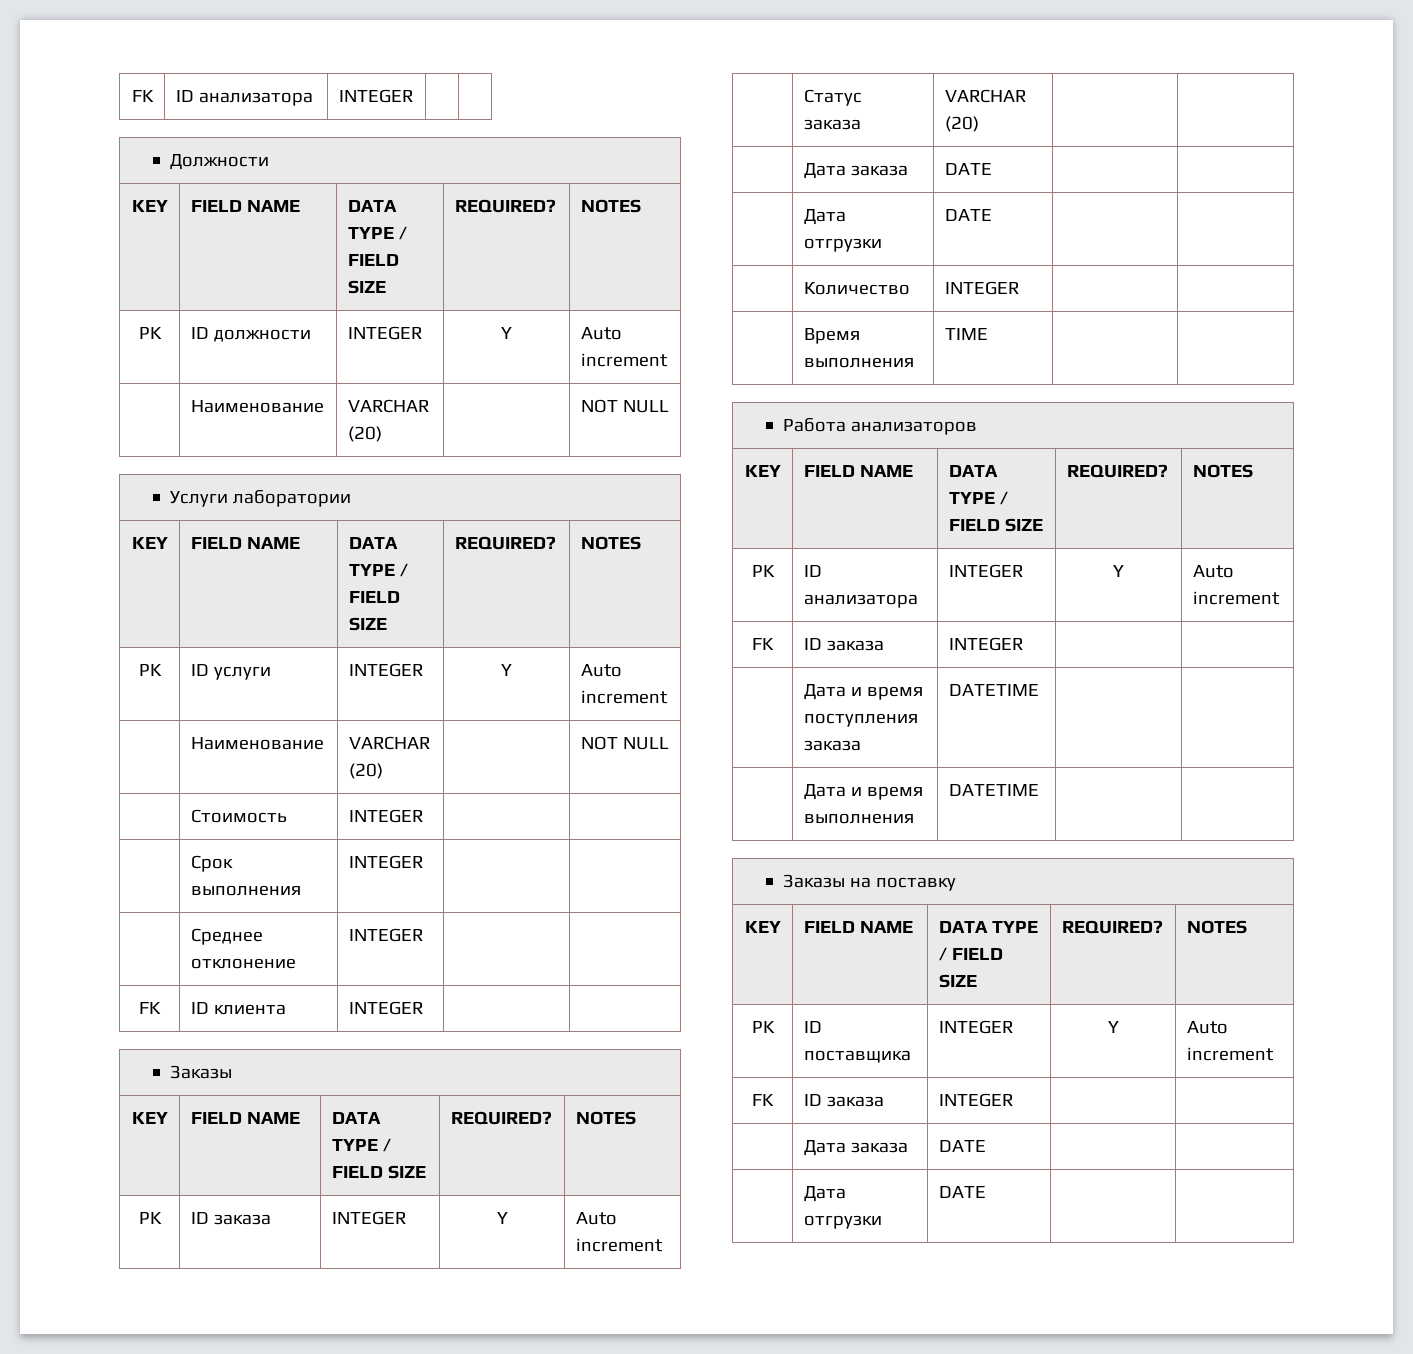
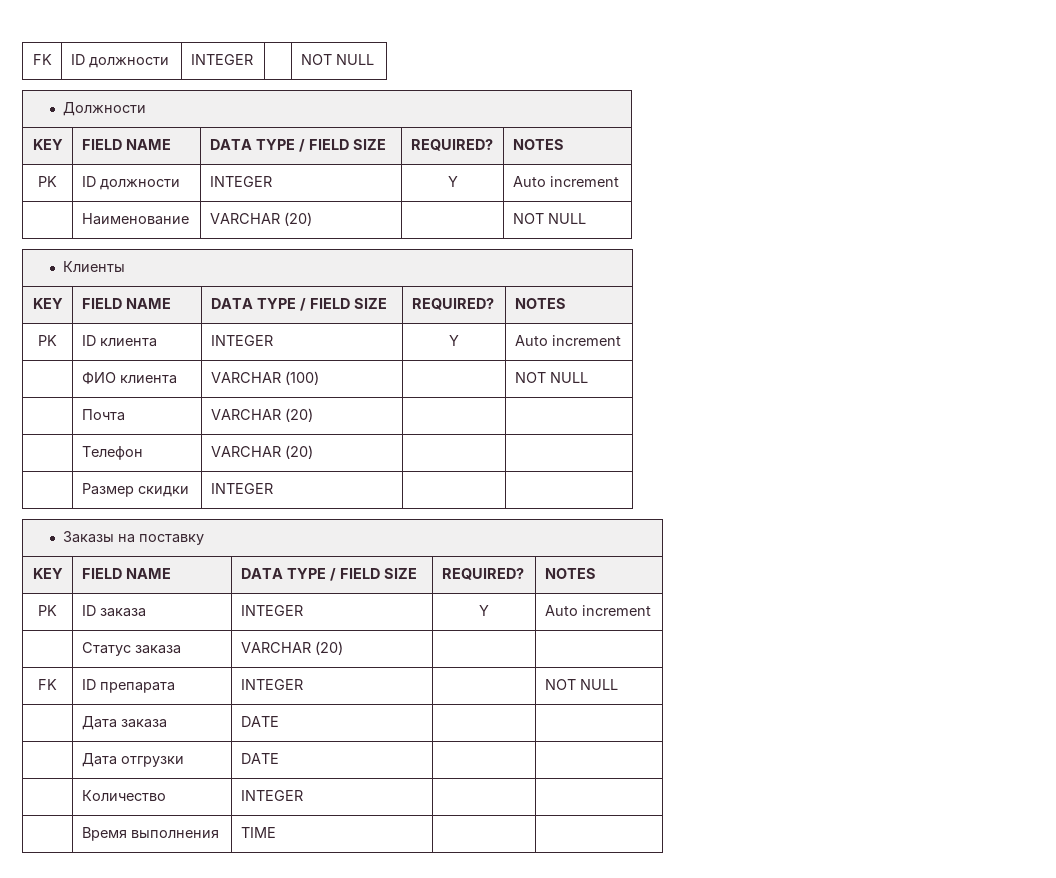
[131,90,154,102] [175,90,313,106] [338,89,413,103] FK | ID анализатора | INTEGER | | -> [32,54,52,65] [70,54,169,68] [190,54,253,65] [300,54,374,65] FK | ID должности | INTEGER | | NOT NULL
[169,490,351,507] Услуги лаборатории -> [63,261,126,272] Клиенты
[213,666,271,680] [348,663,423,677] [501,664,512,676] [580,664,622,677] [580,690,668,704] [190,737,324,750] [348,736,430,750] [348,763,383,779] [580,736,669,750] [190,809,287,823] [348,809,423,823] [190,855,233,872] [190,885,301,896] [348,855,423,869] [190,928,263,945] [190,958,296,969] [348,928,423,942] [139,1002,161,1014] [190,1002,286,1015] услуги | INTEGER | Y | Auto increment // | Наименование | VARCHAR (20) | | NOT NULL // | Стоимость | INTEGER | | // | Срок выполнения | INTEGER | | // | Среднее отклонение | INTEGER | | // FK | ID клиента -> [99,338,157,347] [210,335,273,346] [449,335,459,346] [514,335,621,346] [81,372,177,384] [210,371,319,385] [514,372,588,383] [81,409,125,421] [210,408,313,422] [81,446,143,460] [210,445,313,459] [81,483,189,497] клиента | INTEGER | Y | Auto increment // | ФИО клиента | VARCHAR (100) | | NOT NULL // | Почта | VARCHAR (20) | | // | Телефон | VARCHAR (20) | | // | Размер скидки
(232, 1072) none -> [118,534,205,545] на поставку
(979, 124) none -> [38,679,57,690] [81,679,175,693] [240,679,303,690] [544,679,618,690] // FK | ID препарата | INTEGER | | NOT NULL
[782,418,977,435] [744,465,781,477] [803,465,913,477] [948,465,998,477] [948,491,1008,505] [948,518,1043,532] [1066,464,1168,478] [1192,464,1253,478] [751,565,775,577] [803,565,822,577] [803,594,918,608] [948,564,1023,578] [1113,565,1124,577] [1192,565,1234,578] [1192,591,1280,605] [752,638,774,650] [803,638,884,651] [948,637,1023,651] [803,684,923,700] [803,713,918,727] [803,740,861,751] [948,684,1039,696] [803,784,923,800] [803,813,914,824] [948,784,1039,796] [782,874,956,891] [744,921,781,933] [803,921,913,933] [938,921,1038,933] [938,947,1003,961] [938,974,977,988] [1061,920,1163,934] [1186,920,1247,934] [751,1021,775,1033] [803,1021,822,1033] [803,1050,911,1063] [938,1020,1013,1034] [1107,1021,1119,1033] [1186,1021,1228,1034] [1186,1047,1274,1061] [752,1094,774,1106] [803,1094,884,1107] [938,1093,1013,1107] [803,1140,908,1156] [938,1140,986,1152] [803,1186,846,1202] [803,1215,882,1229] [938,1186,986,1198] // Работа анализаторов // KEY | FIELD NAME | DATA TYPE / FIELD SIZE | REQUIRED? | NOTES // PK | ID анализатора | INTEGER | Y | Auto increment // FK | ID заказа | INTEGER | | // | Дата и время поступления заказа | DATETIME | | // | Дата и время выполнения | DATETIME | | // Заказы на поставку // KEY | FIELD NAME | DATA TYPE / FIELD SIZE | REQUIRED? | NOTES // PK | ID поставщика | INTEGER | Y | Auto increment // FK | ID заказа | INTEGER | | // | Дата заказа | DATE | | // | Дата отгрузки | DATE | | -> (276, 832) none

